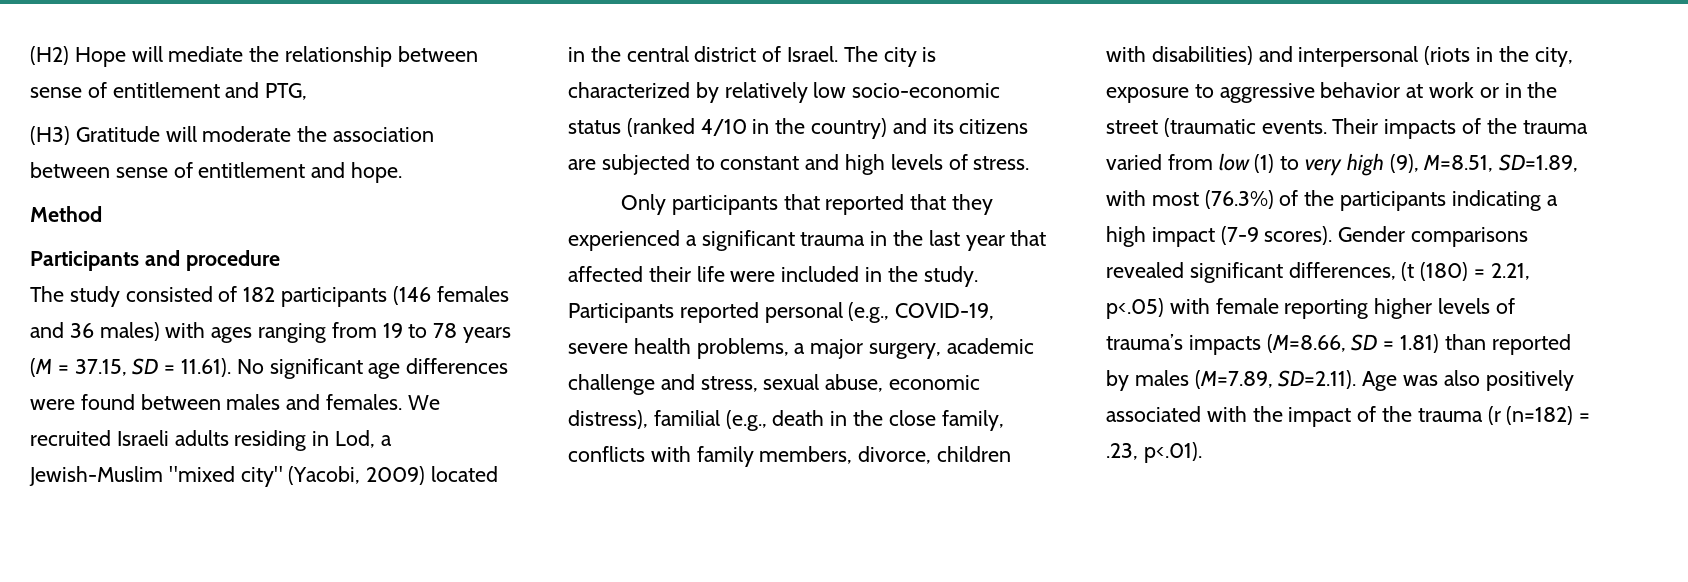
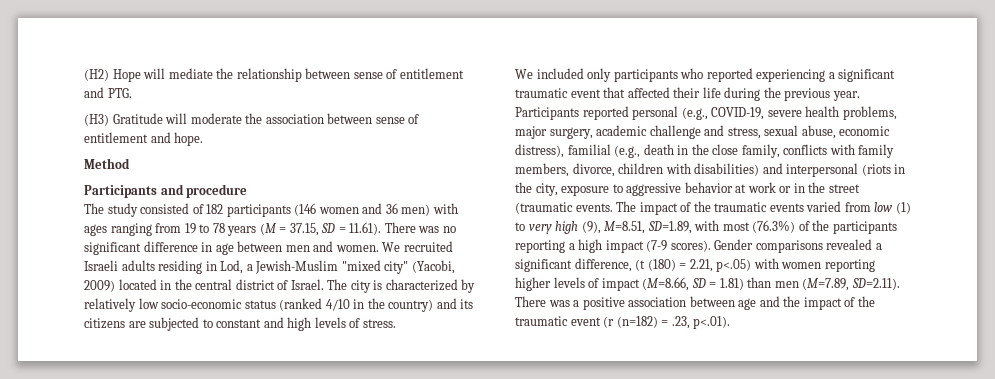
[265,83,308,100] PTG, -> [107,88,132,98] PTG.
[436,286,509,302] females -> [318,207,359,214] women
[99,322,160,341] males) -> [401,204,431,216] men)
[236,358,509,379] [30,394,403,410] No significant age differences were found between males and females. -> [384,222,456,233] [84,241,379,255] There was no significant difference in age between men and women.
[620,194,993,215] [568,230,1047,251] [568,266,978,287] Only participants that reported that they experienced a significant trauma in the last year that affected their life were included in the study. -> [515,68,896,82] [515,87,860,101] We included only participants who reported experiencing a significant traumatic event that affected their life during the previous year.
[794,343,806,354] a -> (897, 113) none
[1332,118,1588,139] Their impacts of the trauma -> [616,201,804,215] The impact of the traumatic events
[1451,190,1541,211] indicating -> [515,240,565,253] reporting
[1189,262,1396,283] significant differences, -> [875,243,882,250] [515,258,632,272] a significant difference,
[1215,298,1279,314] female -> [781,262,822,269] women
[1106,334,1261,355] trauma’s impacts -> [601,278,640,291] impact
[1491,334,1571,355] [1106,370,1574,391] [1106,406,1247,422] reported by males (M=7.89, SD=2.11). Age was also positively associated with -> [774,278,900,291] [515,296,780,310] men (M=7.89, SD=2.11). There was a positive association between age and
[1417,408,1483,422] trauma -> [515,316,601,326] traumatic event

